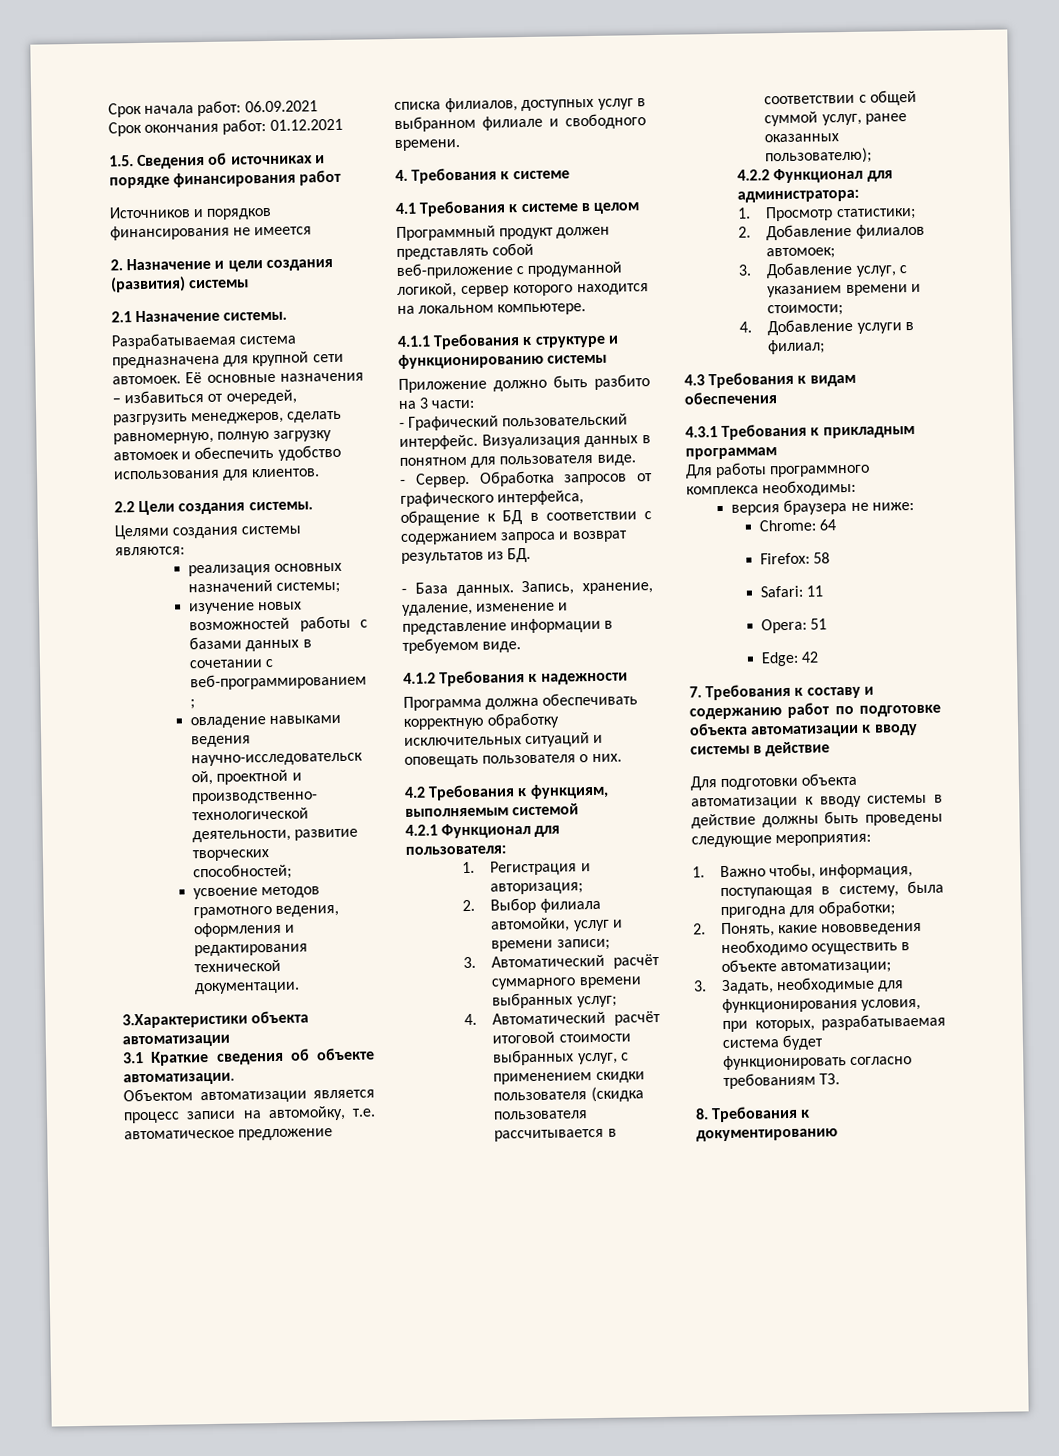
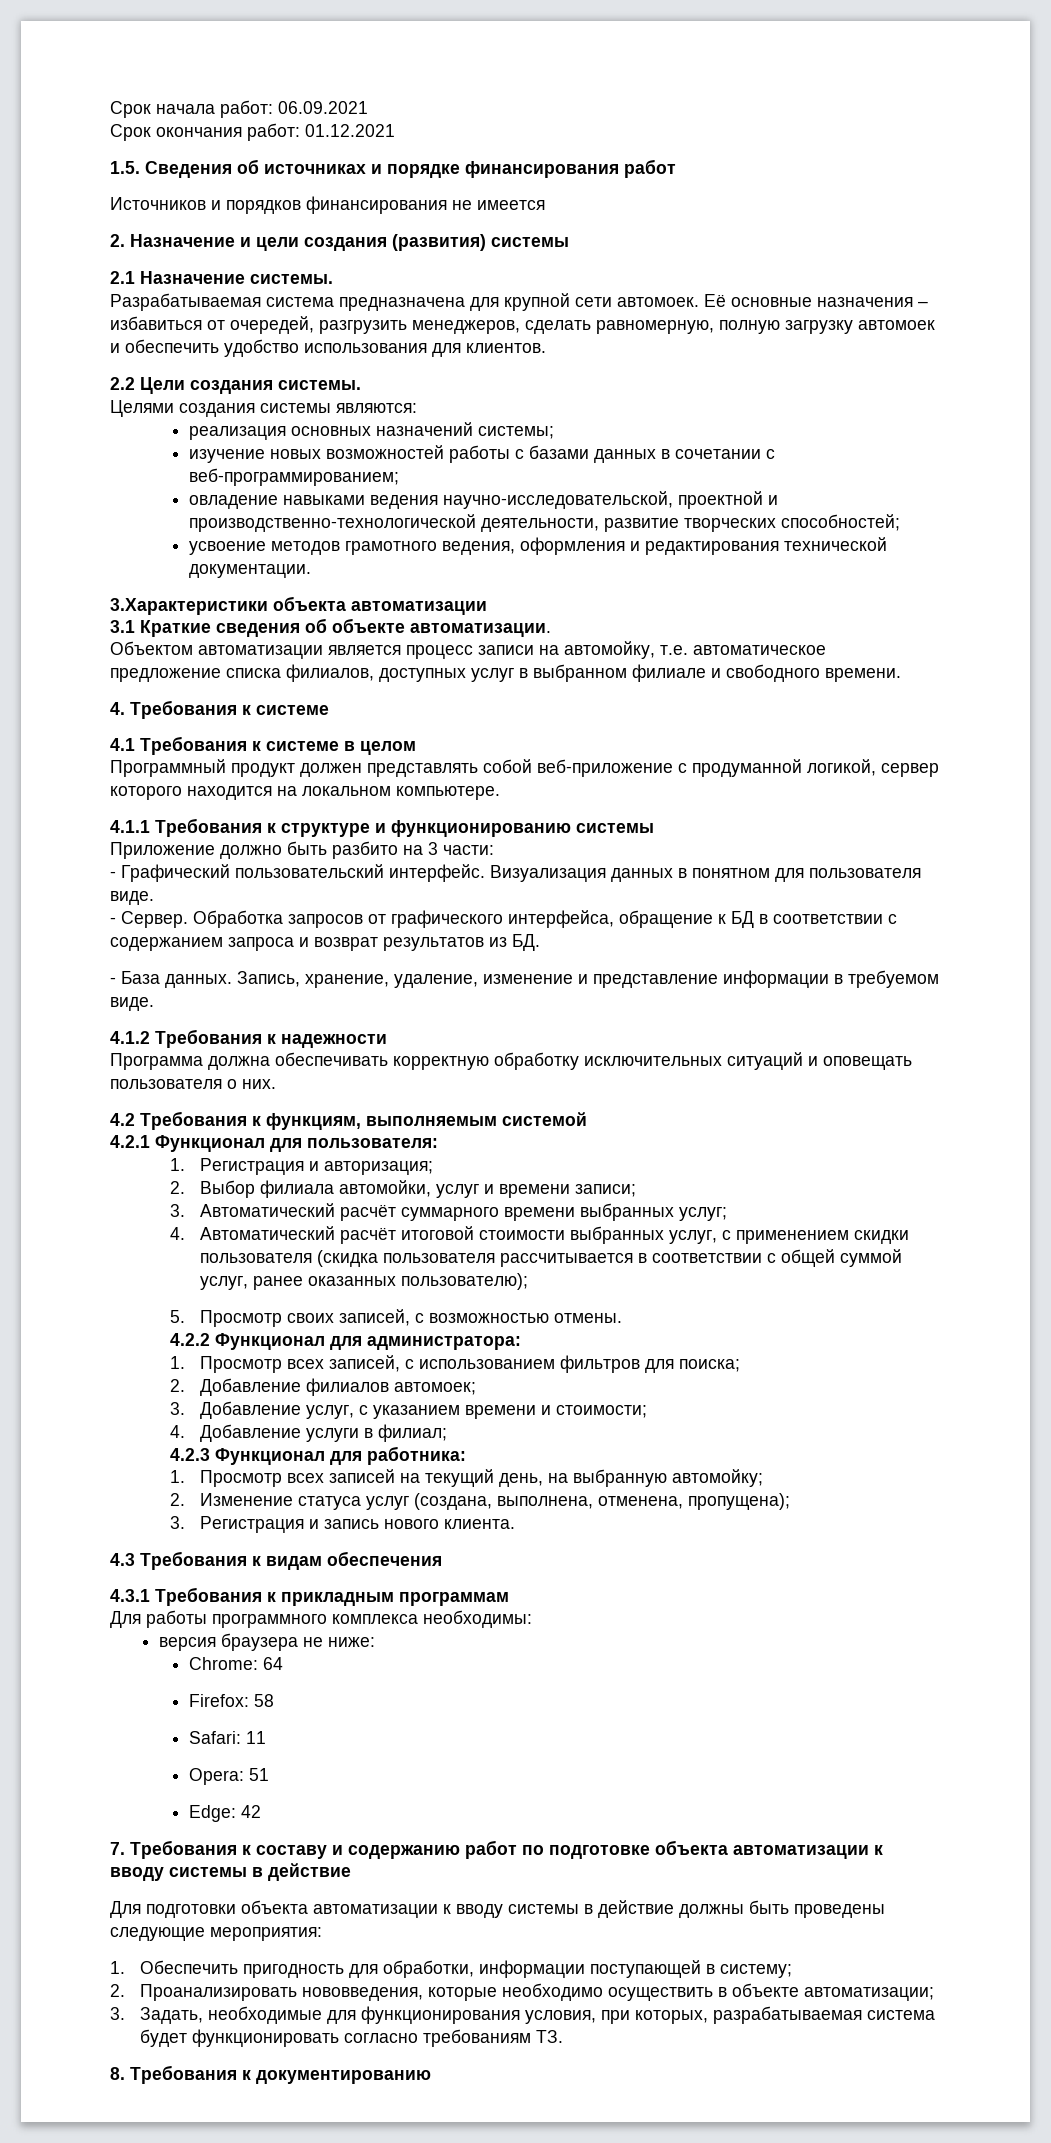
(873, 156) none -> [169,1309,622,1327] // 5. Просмотр своих записей, с возможностью отмены.
[835,207,916,221] статистики; -> [286,1355,740,1373] всех записей, с использованием фильтров для поиска;
(826, 347) none -> [169,1446,466,1465] [169,1469,763,1487] [169,1493,790,1510] [169,1516,515,1533] // 4.2.3 Функционал для работника: // 1. Просмотр всех записей на текущий день, на выбранную автомойку; // 2. Изменение статуса услуг (создана, выполнена, отменена, пропущена); // 3. Регистрация и запись нового клиента.
[720,863,914,880] [720,880,944,900] [720,900,896,919] [693,922,923,938] Важно чтобы, информация, поступающая в систему, была пригодна для обработки; // 2. Понять, какие нововведения -> [139,1960,792,1978] [110,1984,497,2001] Обеспечить пригодность для обработки, информации поступающей в систему; // 2. Проанализировать нововведения, которые

